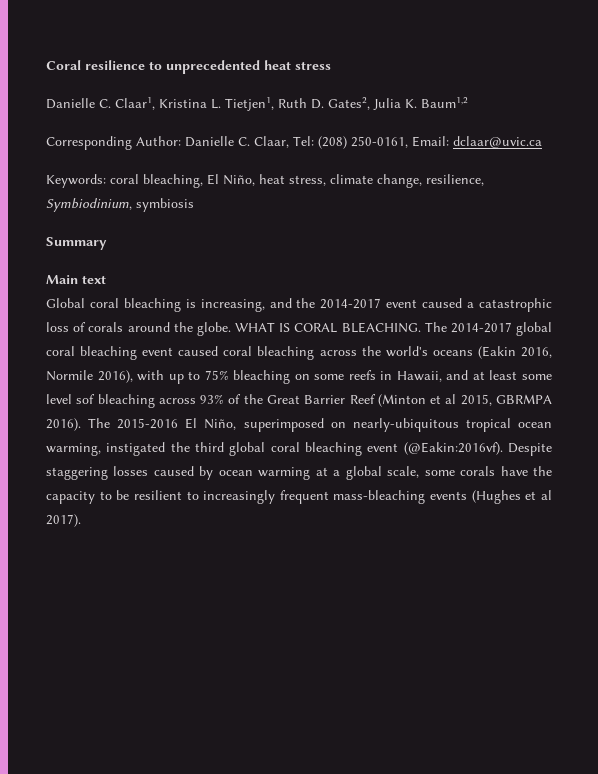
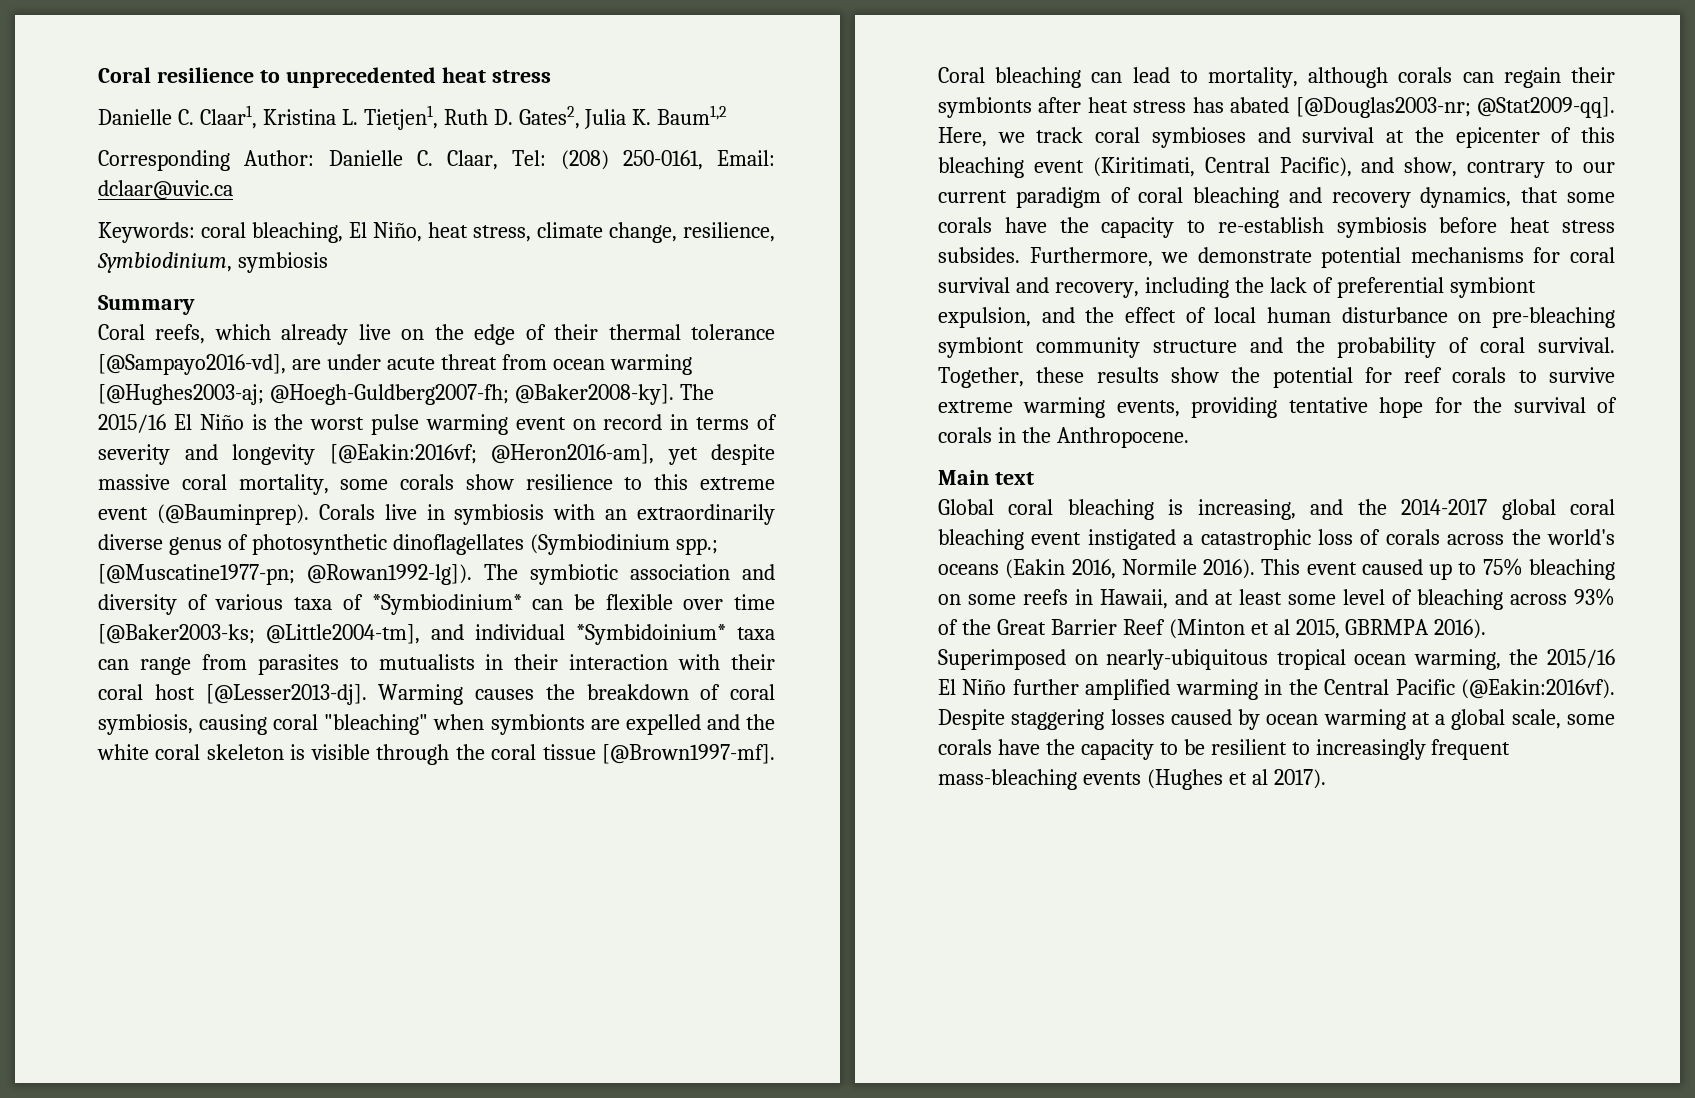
(107, 243) none -> [98,324,775,345] [98,354,692,375] [98,384,714,405] [98,414,777,435] [98,444,775,465] [98,474,776,495] [98,504,775,525] [98,534,718,555] [98,564,775,585] [98,594,775,615] [98,624,775,645] [98,654,775,675] [98,684,775,705] [98,714,775,735] [97,744,775,765] [938,67,1615,88] [938,97,1615,118] [938,127,1615,148] [938,157,1615,178] [938,187,1615,208] [938,217,1615,238] [938,247,1615,268] [938,277,1536,298] [938,307,1615,328] [938,337,1615,358] [938,367,1615,388] [938,397,1617,418] [938,427,1189,448] // Coral reefs, which already live on the edge of their thermal tolerance [@Sampayo2016-vd], are under acute threat from ocean warming [@Hughes2003-aj; @Hoegh-Guldberg2007-fh; @Baker2008-ky]. The 2015/16 El Niño is the worst pulse warming event on record in terms of severity and longevity [@Eakin:2016vf; @Heron2016-am], yet despite massive coral mortality, some corals show resilience to this extreme event (@Bauminprep). Corals live in symbiosis with an extraordinarily diverse genus of photosynthetic dinoflagellates (Symbiodinium spp.; [@Muscatine1977-pn; @Rowan1992-lg]). The symbiotic association and diversity of various taxa of *Symbiodinium* can be flexible over time [@Baker2003-ks; @Little2004-tm], and individual *Symbidoinium* taxa can range from parasites to mutualists in their interaction with their coral host [@Lesser2013-dj]. Warming causes the breakdown of coral symbiosis, causing coral "bleaching" when symbionts are expelled and the white coral skeleton is visible through the coral tissue [@Brown1997-mf]. Coral bleaching can lead to mortality, although corals can regain their symbionts after heat stress has abated [@Douglas2003-nr; @Stat2009-qq]. Here, we track coral symbioses and survival at the epicenter of this bleaching event (Kiritimati, Central Pacific), and show, contrary to our current paradigm of coral bleaching and recovery dynamics, that some corals have the capacity to re-establish symbiosis before heat stress subsides. Furthermore, we demonstrate potential mechanisms for coral survival and recovery, including the lack of preferential symbiont expulsion, and the effect of local human disturbance on pre-bleaching symbiont community structure and the probability of coral survival. Together, these results show the potential for reef corals to survive extreme warming events, providing tentative hope for the survival of corals in the Anthropocene.
[386,298,463,308] event caused -> [1501,499,1615,520] [938,529,1176,550] global coral bleaching event instigated
[127,322,552,336] [46,346,315,360] around the globe. WHAT IS CORAL BLEACHING. The 2014-2017 global coral bleaching event caused coral bleaching -> (1440, 537) none
[97,370,165,383] 2016), with -> [1203,559,1423,579] 2016). This event caused
[76,394,96,404] sof -> [1392,589,1412,605] of
[88,418,324,432] The 2015-2016 El Niño, superimposed -> [938,649,1066,670] Superimposed
[106,442,399,456] instigated the third global coral bleaching event -> [1509,649,1615,668] [938,679,1455,700] the 2015/16 El Niño further amplified warming in the Central Pacific

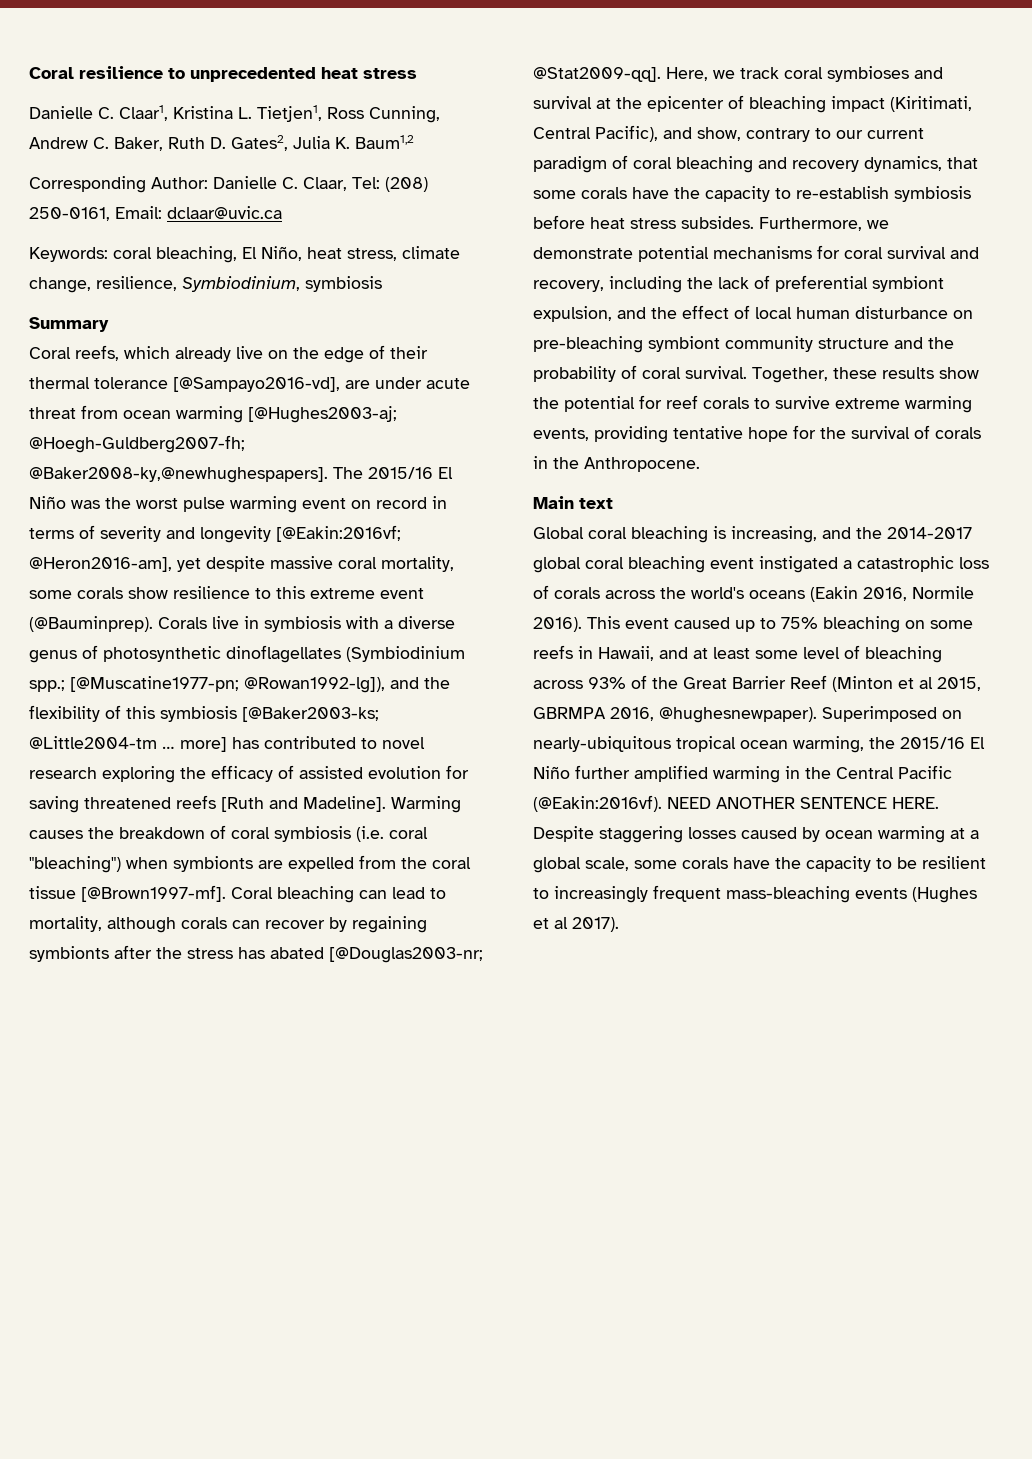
(438, 117) none -> [327,106,440,123] [29,137,163,151] Ross Cunning, Andrew C. Baker,
[514,384,674,405] @Baker2008-ky]. -> [29,467,328,483] @Baker2008-ky,@newhughespapers].
[251,414,267,430] is -> [71,500,100,509] was
[605,504,775,525] an extraordinarily -> [384,620,393,629] a
[307,564,775,585] [98,594,775,615] [98,624,775,645] [98,654,775,675] [98,684,367,705] @Rowan1992-lg]). The symbiotic association and diversity of various taxa of *Symbiodinium* can be flexible over time [@Baker2003-ks; @Little2004-tm], and individual *Symbidoinium* taxa can range from parasites to mutualists in their interaction with their coral host [@Lesser2013-dj]. -> [244,677,450,693] [29,705,379,722] [29,736,425,752] [29,765,469,783] [29,795,386,813] @Rowan1992-lg]), and the flexibility of this symbiosis [@Baker2003-ks; @Little2004-tm … more] has contributed to novel research exploring the efficacy of assisted evolution for saving threatened reefs [Ruth and Madeline].
[98,714,775,735] [97,744,450,765] symbiosis, causing coral "bleaching" when symbionts are expelled and the white coral skeleton is visible through -> [274,826,428,842] [29,855,396,873] symbiosis (i.e. coral "bleaching") when symbionts are expelled from
[1503,67,1615,88] regain their -> [265,916,427,933] recover by regaining
[1087,97,1128,113] heat -> [156,947,182,959] the
[1581,127,1615,143] [938,157,1084,178] this bleaching event -> [749,96,885,113] bleaching impact
[1434,619,1487,639] 2016). -> [610,707,817,723] 2016, @hughesnewpaper).
(1615, 689) none -> [667,797,939,809] NEED ANOTHER SENTENCE HERE.

